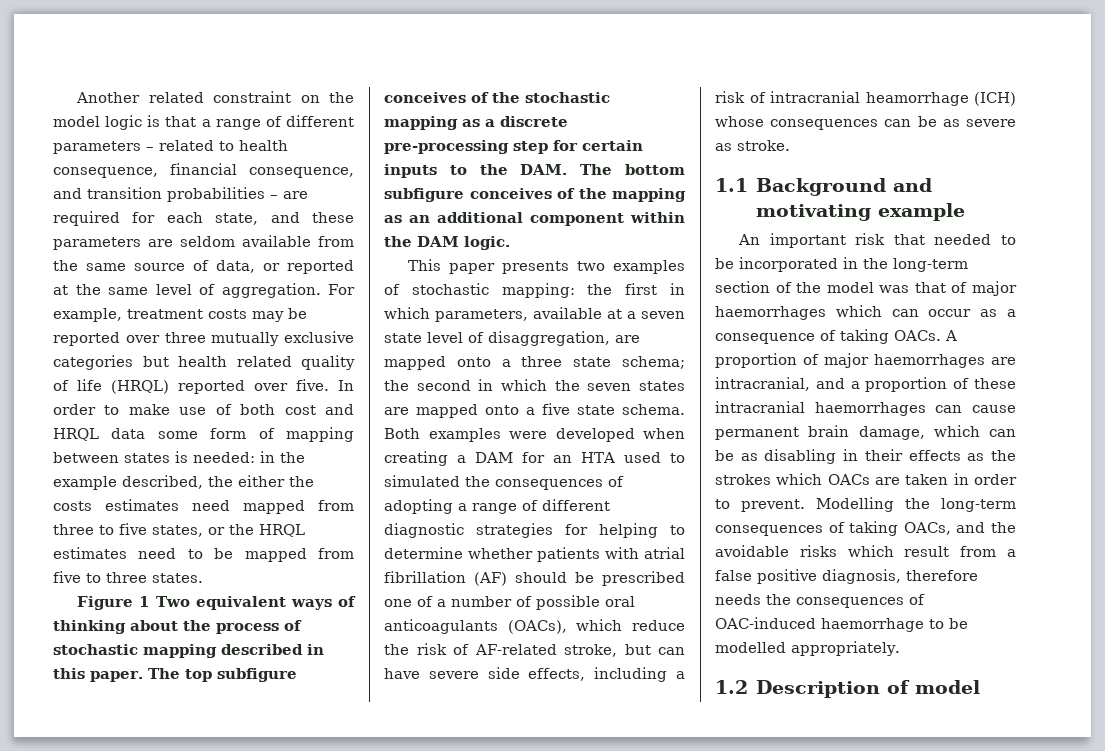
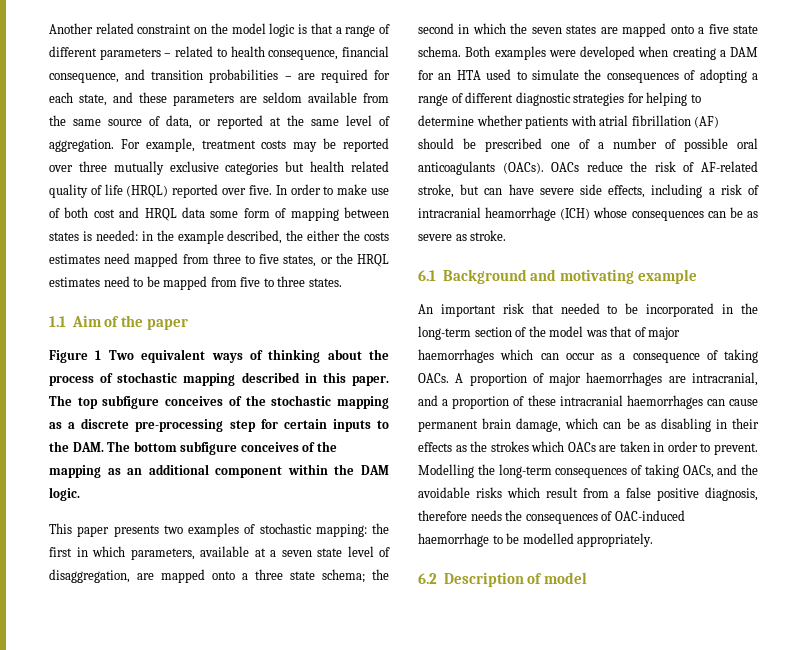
(203, 578) none -> [49,315,189,330] // 1.1 Aim of the paper
[384,475,460,487] simulated -> [532,69,579,80] simulate
[507,619,623,634] (OACs), which -> [502,162,580,174] (OACs). OACs
[715,178,748,192] 1.1 -> [418,270,436,281] 6.1
[715,680,748,694] 1.2 -> [418,573,437,584] 6.2

